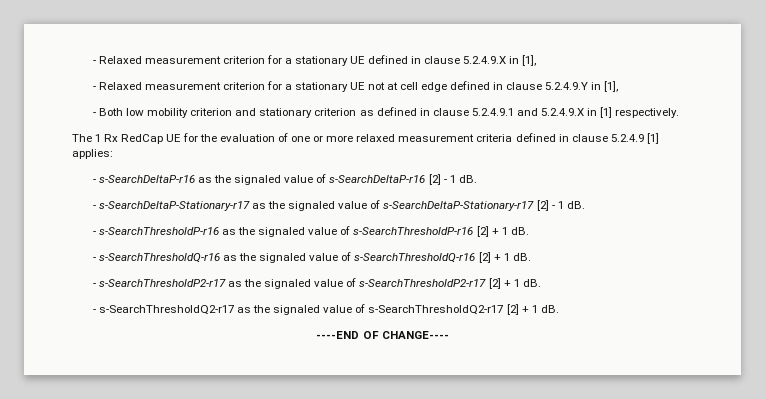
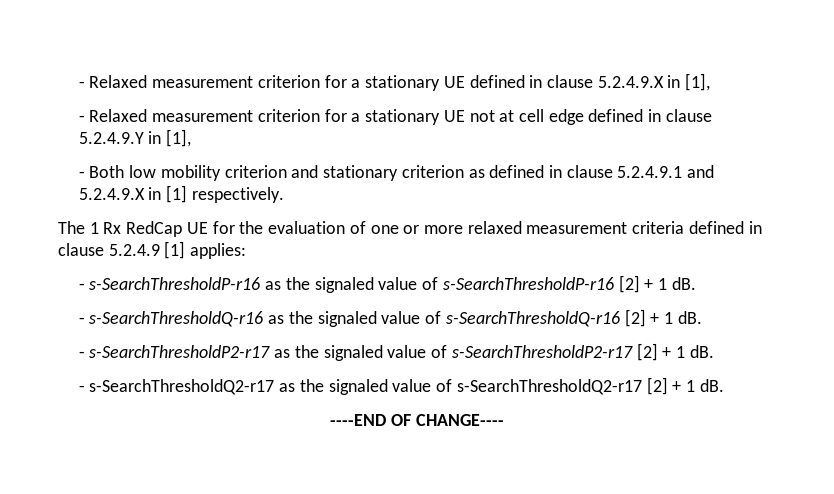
[92,174,477,185] [92,200,585,211] // - s-SearchDeltaP-r16 as the signaled value of s-SearchDeltaP-r16 [2] - 1 dB. // - s-SearchDeltaP-Stationary-r17 as the signaled value of s-SearchDeltaP-Stationary-r17 [2] - 1 dB. -> (247, 251) none

